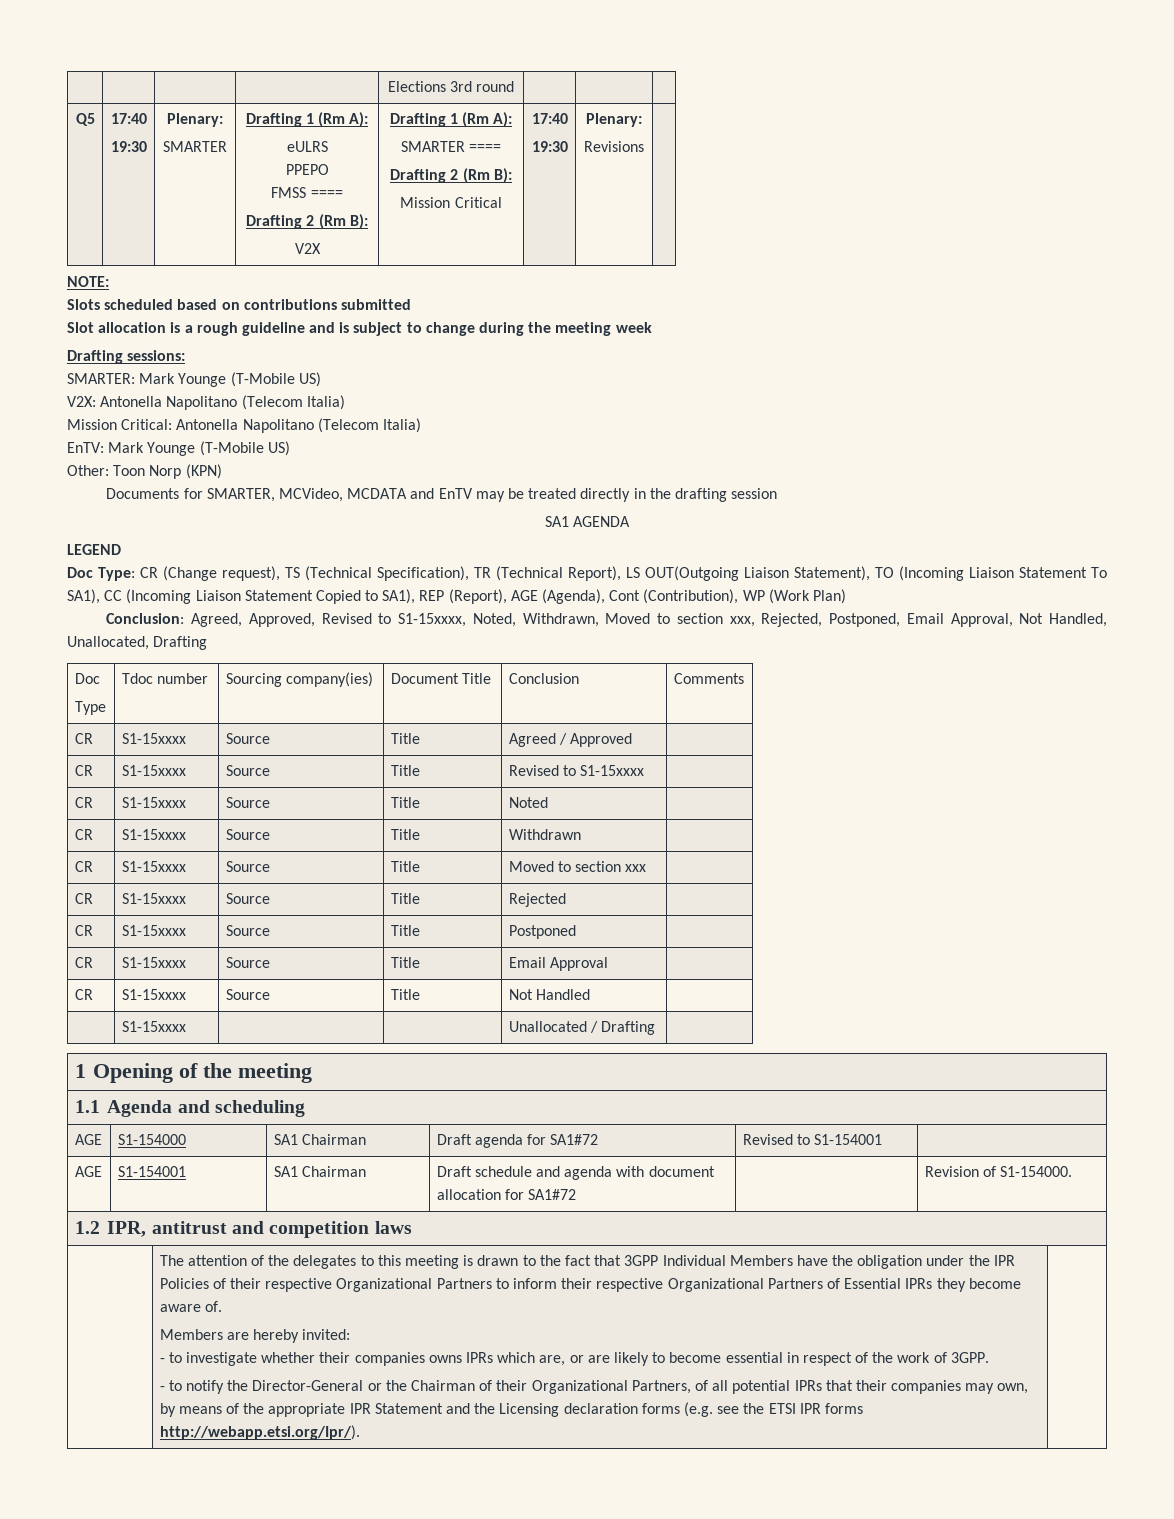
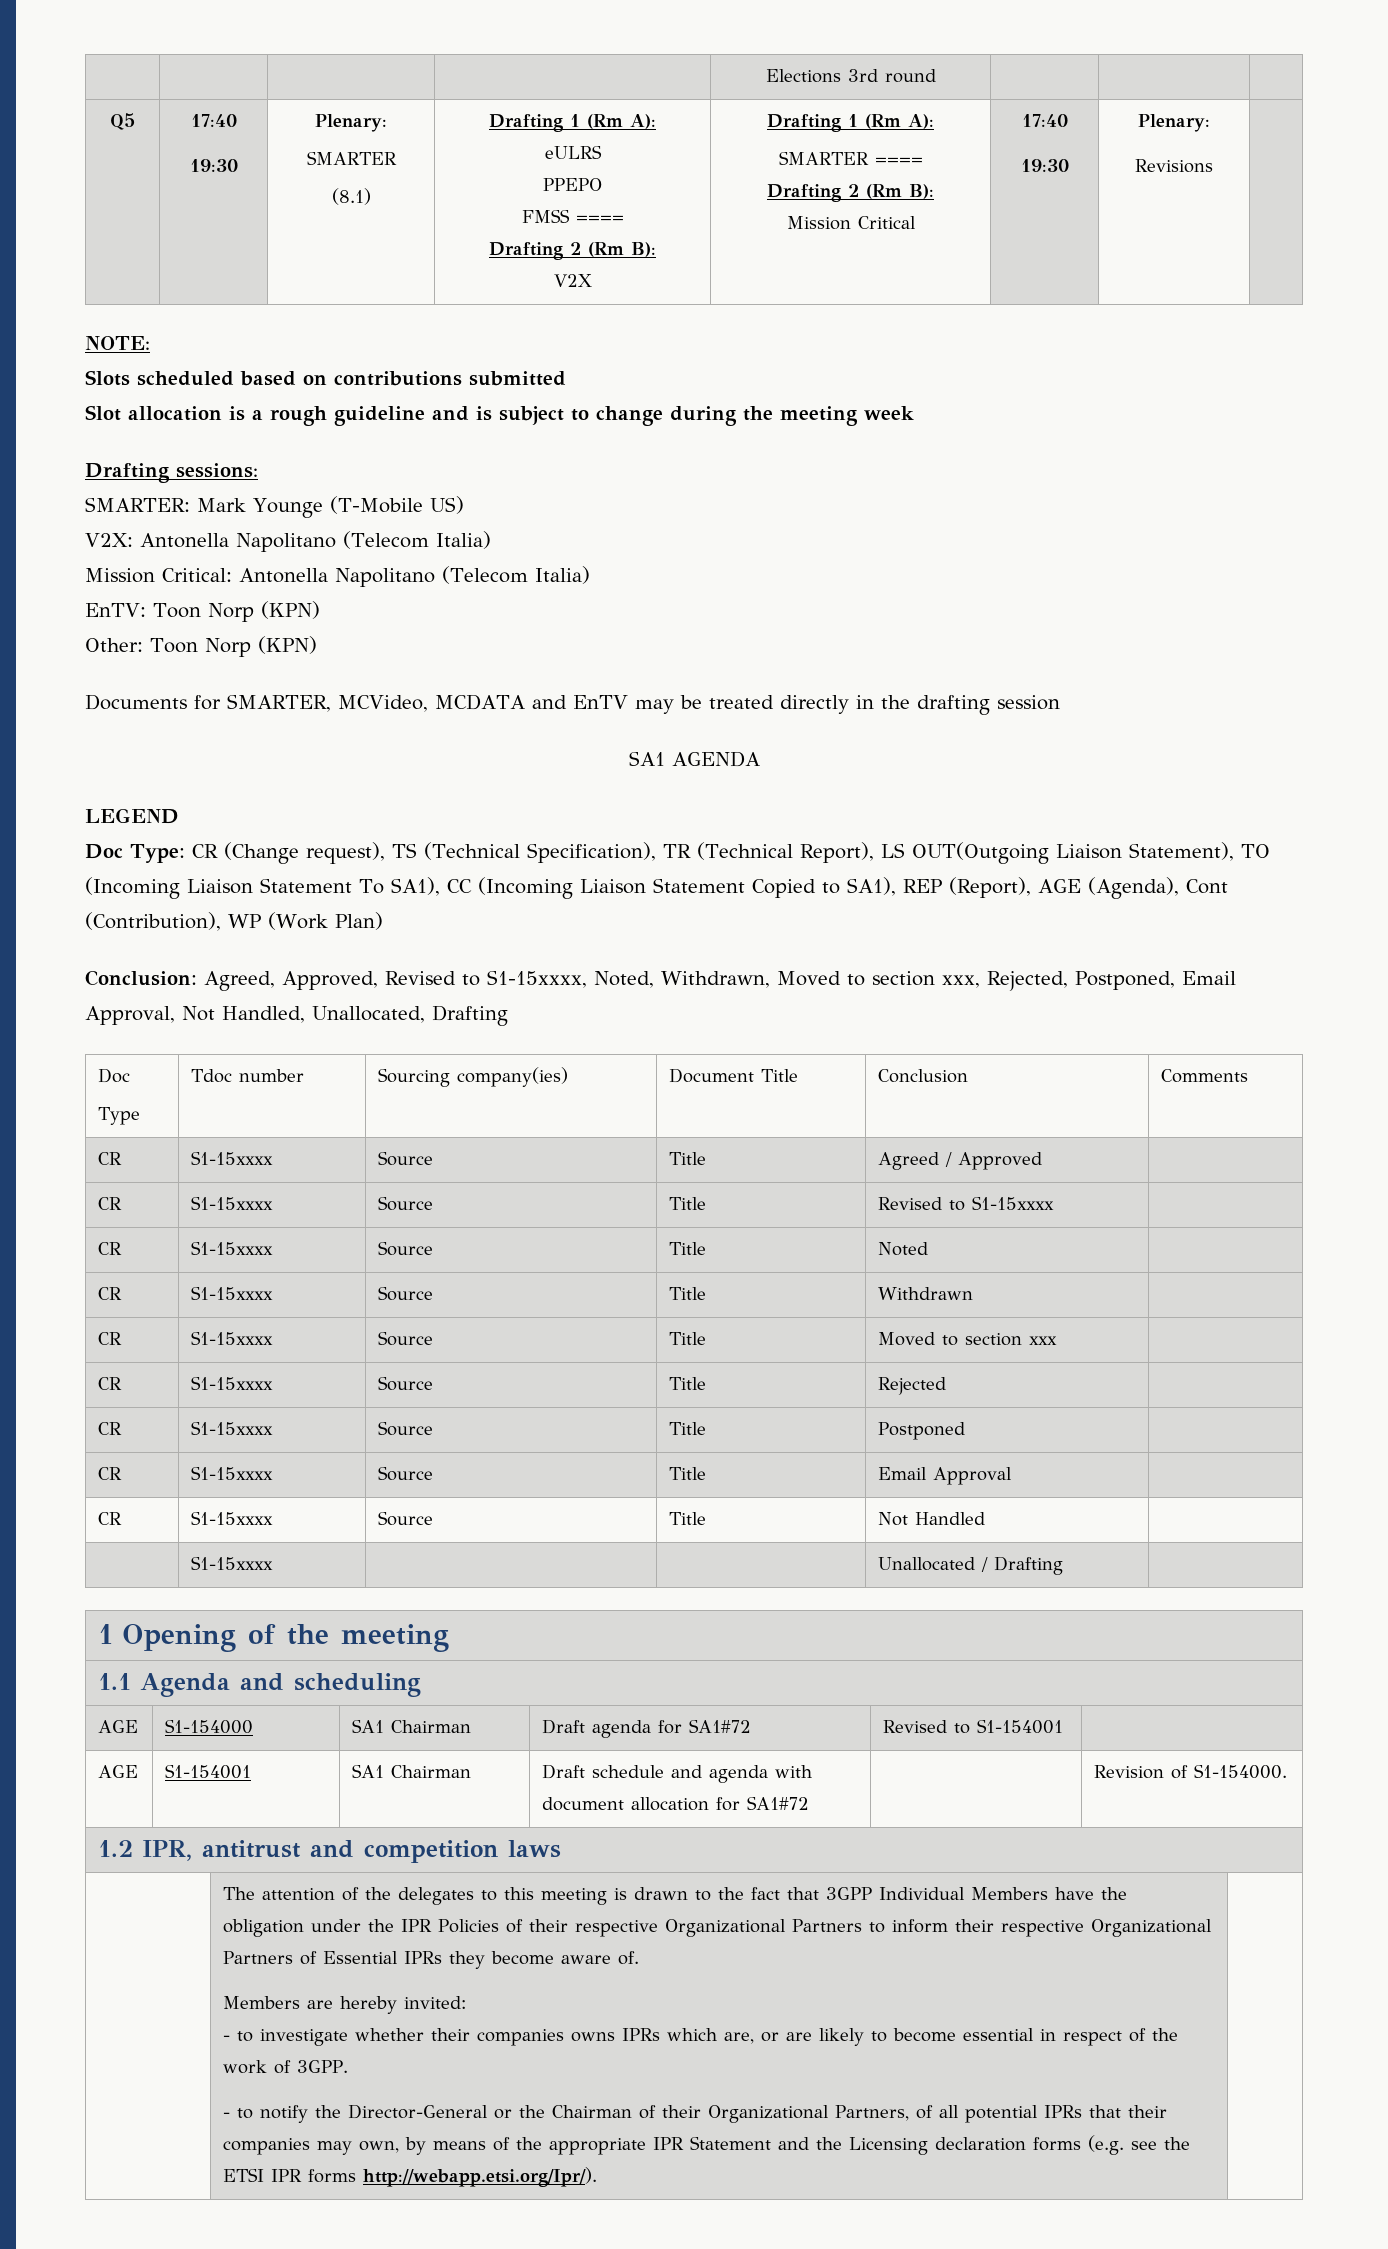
(227, 146) none -> [331,188,371,205] // (8.1)
[108,441,290,456] Mark Younge (T-Mobile US) -> [152,601,320,622] Toon Norp (KPN)

